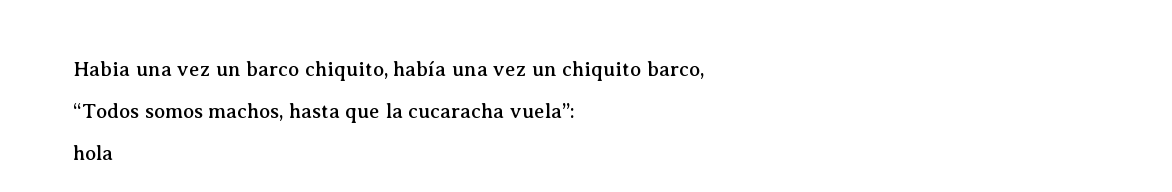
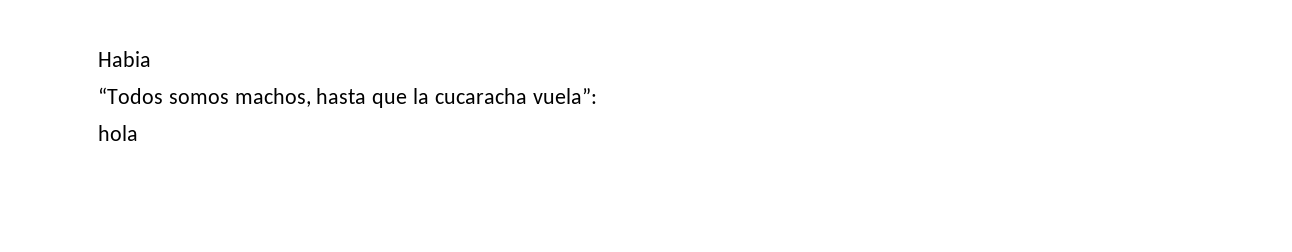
[135,61,704,81] una vez un barco chiquito, había una vez un chiquito barco, -> (151, 59) none

